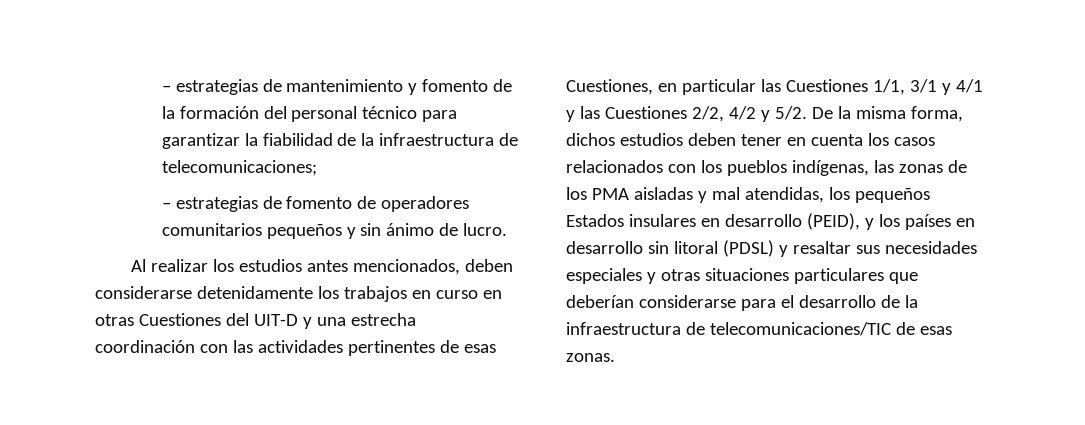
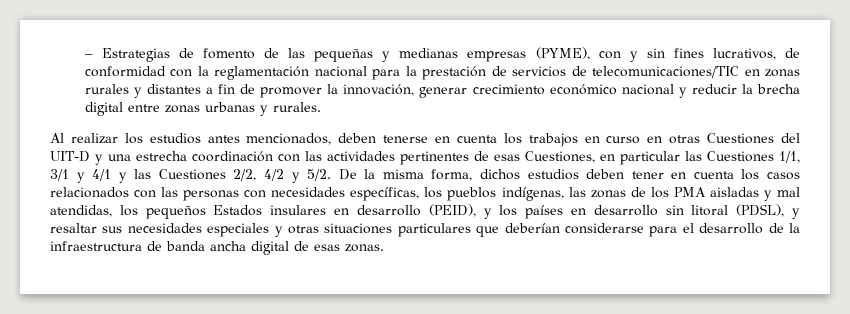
[161,79,513,95] [161,106,458,122] [161,133,519,149] [161,160,317,176] [161,196,470,212] [161,223,508,239] – estrategias de mantenimiento y fomento de la formación del personal técnico para garantizar la fiabilidad de la infraestructura de telecomunicaciones; // – estrategias de fomento de operadores comunitarios pequeños y sin ánimo de lucro. -> [84,47,800,62] [84,66,800,80] [84,84,801,98] [84,102,321,116] – Estrategias de fomento de las pequeñas y medianas empresas (PYME), con y sin fines lucrativos, de conformidad con la reglamentación nacional para la prestación de servicios de telecomunicaciones/TIC en zonas rurales y distantes a fin de promover la innovación, generar crecimiento económico nacional y reducir la brecha digital entre zonas urbanas y rurales.
[95,286,313,299] considerarse detenidamente -> [383,135,497,143] tenerse en cuenta
(696, 168) none -> [161,187,420,201] las personas con necesidades específicas,
[722,240,774,257] (PDSL) -> [736,204,785,217] (PDSL),
[709,322,891,336] telecomunicaciones/TIC -> [166,241,289,255] banda ancha digital

